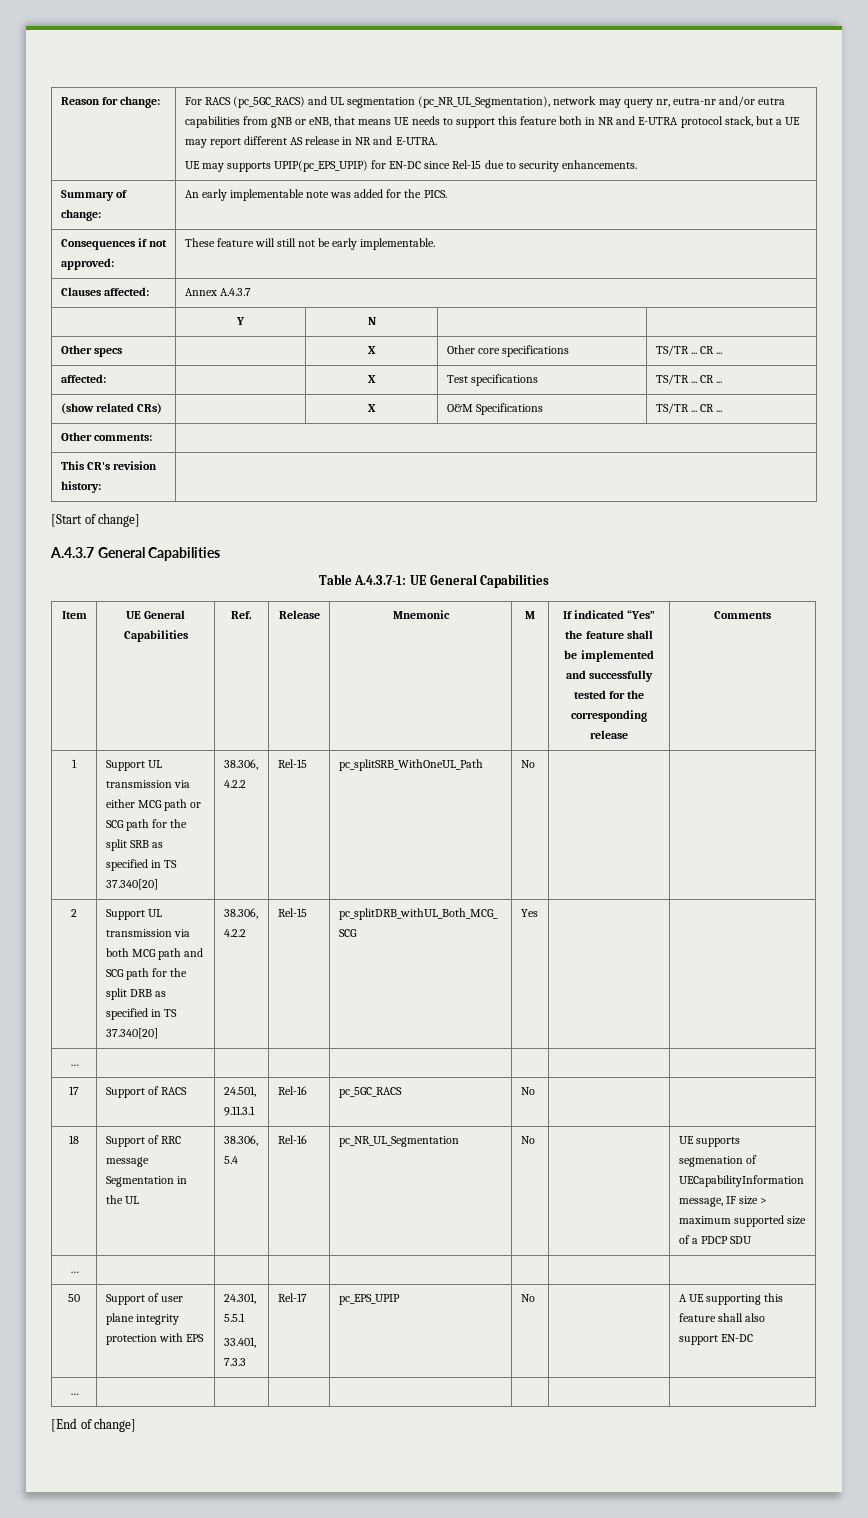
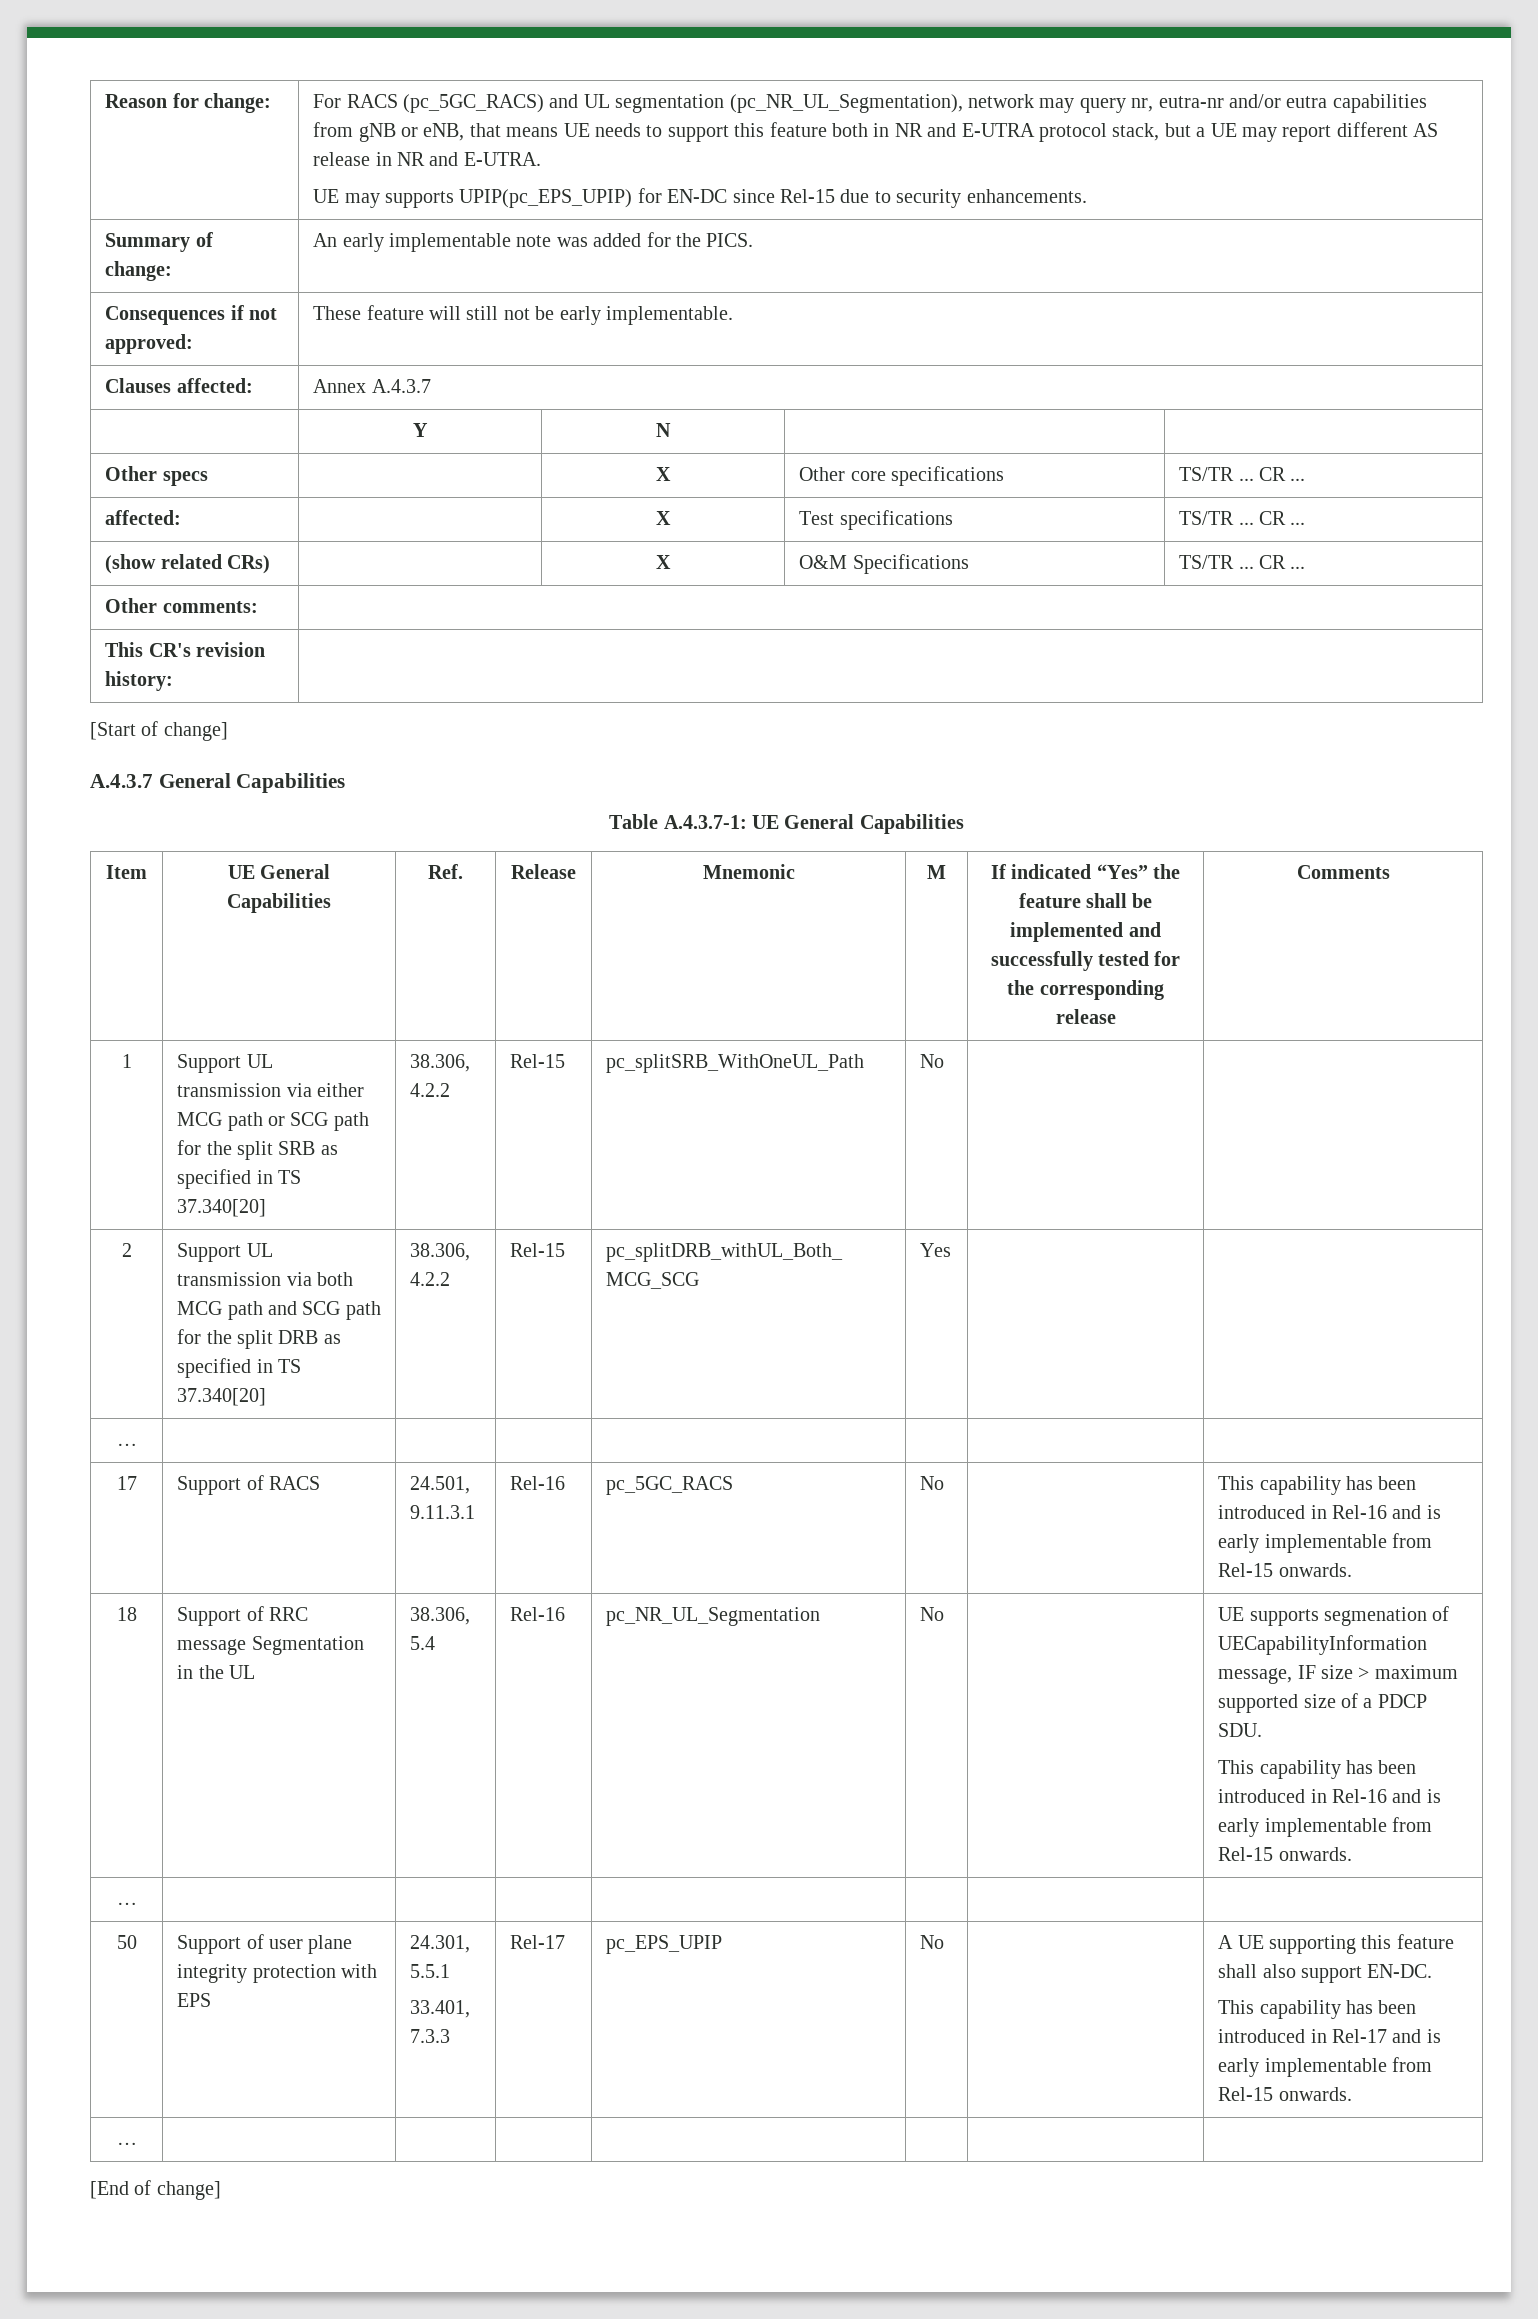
(535, 1091) none -> [1218,1476,1417,1495] [1218,1505,1441,1519] [1218,1533,1432,1553] [1218,1563,1352,1577] This capability has been introduced in Rel-16 and is early implementable from Rel-15 onwards.
[730,1236,753,1244] SDU -> [1218,1723,1263,1737] [1218,1760,1417,1779] [1218,1789,1441,1803] [1218,1817,1432,1837] [1218,1847,1352,1861] SDU. // This capability has been introduced in Rel-16 and is early implementable from Rel-15 onwards.
[720,1334,753,1342] EN-DC -> [1367,1964,1433,1978] [1218,2000,1417,2019] [1218,2029,1441,2043] [1218,2057,1432,2077] [1218,2087,1352,2101] EN-DC. // This capability has been introduced in Rel-17 and is early implementable from Rel-15 onwards.

